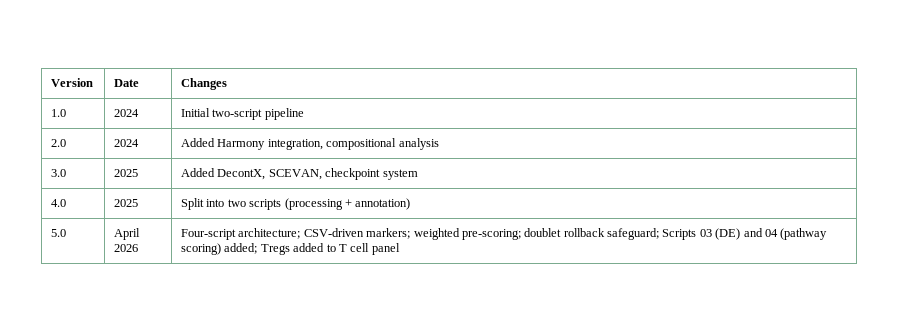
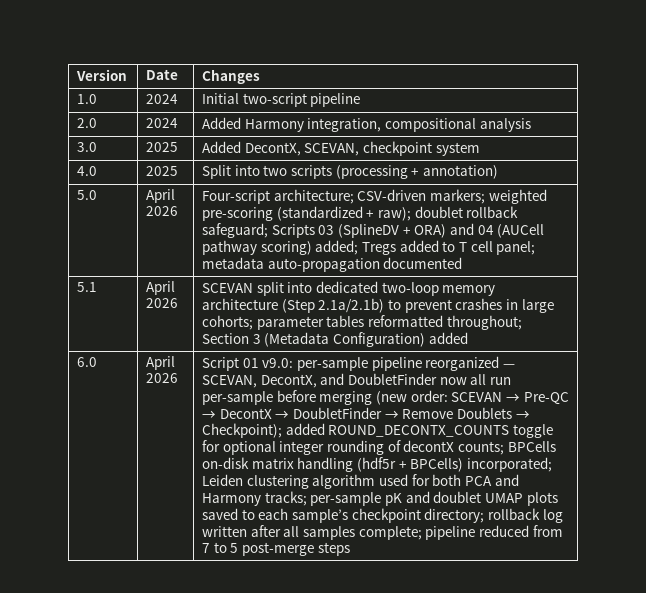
[461,229,521,240] pre-scoring; -> [202,206,412,221] pre-scoring (standardized + raw);
[715,228,828,240] (DE) and 04 (pathway -> [338,223,545,238] [202,240,258,255] (SplineDV + ORA) and 04 (AUCell pathway
[371,243,400,255] panel -> [496,241,536,255] [202,257,463,272] [77,282,98,292] [146,281,176,295] [146,298,179,308] [202,281,496,296] [202,298,554,313] [202,315,522,330] [202,332,468,347] [77,357,98,367] [146,356,176,370] [146,373,179,383] [202,356,516,371] [202,373,512,388] [202,390,569,405] [202,407,530,419] [202,423,554,438] [202,440,556,455] [202,457,553,472] [202,474,519,489] [202,491,558,506] [202,508,563,523] [202,525,563,540] [202,542,350,556] panel; metadata auto-propagation documented // 5.1 | April 2026 | SCEVAN split into dedicated two-loop memory architecture (Step 2.1a/2.1b) to prevent crashes in large cohorts; parameter tables reformatted throughout; Section 3 (Metadata Configuration) added // 6.0 | April 2026 | Script 01 v9.0: per-sample pipeline reorganized — SCEVAN, DecontX, and DoubletFinder now all run per-sample before merging (new order: SCEVAN → Pre-QC → DecontX → DoubletFinder → Remove Doublets → Checkpoint); added ROUND_DECONTX_COUNTS toggle for optional integer rounding of decontX counts; BPCells on-disk matrix handling (hdf5r + BPCells) incorporated; Leiden clustering algorithm used for both PCA and Harmony tracks; per-sample pK and doublet UMAP plots saved to each sample’s checkpoint directory; rollback log written after all samples complete; pipeline reduced from 7 to 5 post-merge steps

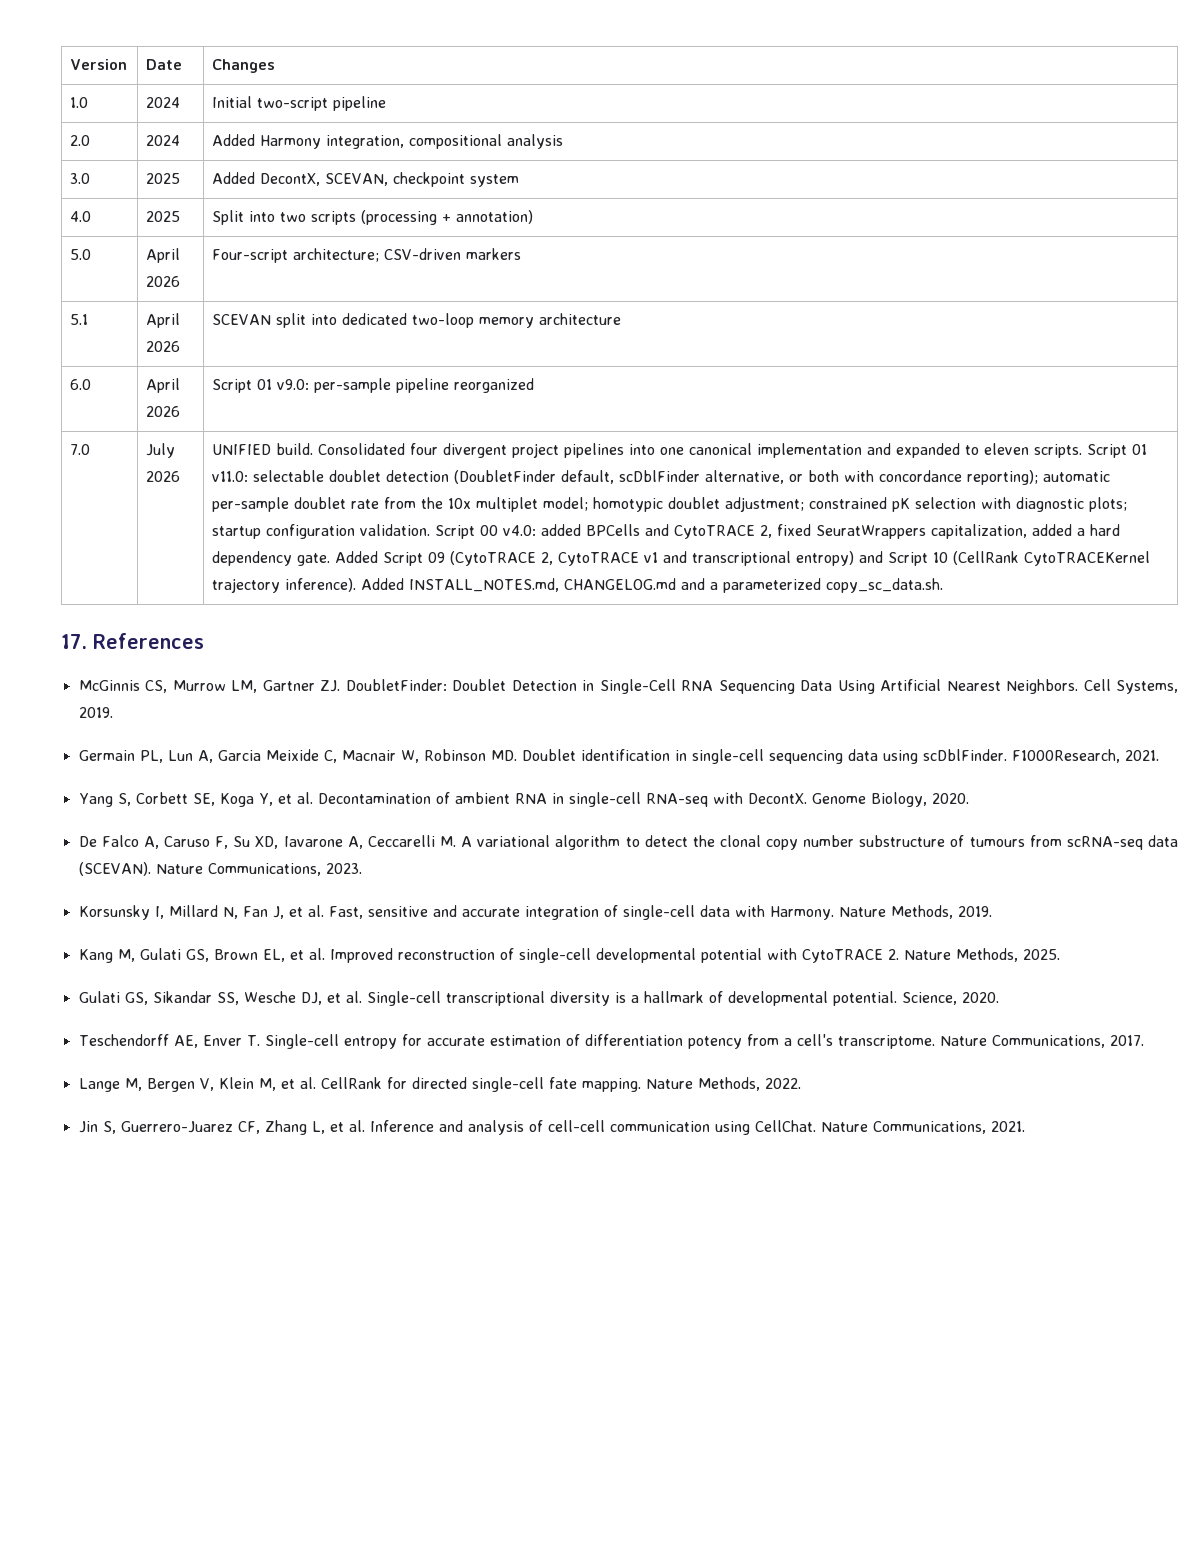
[430,189,547,204] [202,206,519,221] [202,223,545,238] [202,240,536,255] [202,257,463,272] markers; weighted pre-scoring (standardized + raw); doublet rollback safeguard; Scripts 03 (SplineDV + ORA) and 04 (AUCell pathway scoring) added; Tregs added to T cell panel; metadata auto-propagation documented -> [466,248,522,260] markers
[281,298,554,313] [202,315,522,330] [202,332,468,347] (Step 2.1a/2.1b) to prevent crashes in large cohorts; parameter tables reformatted throughout; Section 3 (Metadata Configuration) added -> (622, 319) none
[503,364,516,368] [202,373,512,388] [202,390,569,405] [202,407,530,419] [202,423,554,438] [202,440,556,455] [202,457,553,472] [202,474,519,489] [202,491,558,506] [202,508,563,523] [202,525,563,540] [202,542,350,556] — SCEVAN, DecontX, and DoubletFinder now all run per-sample before merging (new order: SCEVAN → Pre-QC → DecontX → DoubletFinder → Remove Doublets → Checkpoint); added ROUND_DECONTX_COUNTS toggle for optional integer rounding of decontX counts; BPCells on-disk matrix handling (hdf5r + BPCells) incorporated; Leiden clustering algorithm used for both PCA and Harmony tracks; per-sample pK and doublet UMAP plots saved to each sample’s checkpoint directory; rollback log written after all samples complete; pipeline reduced from 7 to 5 post-merge steps -> [70,444,91,455] [146,443,176,458] [146,471,181,482] [212,443,1148,458] [212,470,1111,485] [212,497,1128,512] [212,524,1121,539] [212,551,1151,566] [212,578,944,593] [61,633,204,649] [78,679,1178,694] [78,707,113,718] [78,749,1159,764] [78,792,969,807] [78,835,1178,850] [78,862,362,876] [78,905,992,920] [78,948,1060,963] [78,991,999,1006] [78,1034,1144,1049] [78,1077,801,1092] [78,1120,1025,1135] // 7.0 | July 2026 | UNIFIED build. Consolidated four divergent project pipelines into one canonical implementation and expanded to eleven scripts. Script 01 v11.0: selectable doublet detection (DoubletFinder default, scDblFinder alternative, or both with concordance reporting); automatic per-sample doublet rate from the 10x multiplet model; homotypic doublet adjustment; constrained pK selection with diagnostic plots; startup configuration validation. Script 00 v4.0: added BPCells and CytoTRACE 2, fixed SeuratWrappers capitalization, added a hard dependency gate. Added Script 09 (CytoTRACE 2, CytoTRACE v1 and transcriptional entropy) and Script 10 (CellRank CytoTRACEKernel trajectory inference). Added INSTALL_NOTES.md, CHANGELOG.md and a parameterized copy_sc_data.sh. // 17. References // McGinnis CS, Murrow LM, Gartner ZJ. DoubletFinder: Doublet Detection in Single-Cell RNA Sequencing Data Using Artificial Nearest Neighbors. Cell Systems, 2019. // Germain PL, Lun A, Garcia Meixide C, Macnair W, Robinson MD. Doublet identification in single-cell sequencing data using scDblFinder. F1000Research, 2021. // Yang S, Corbett SE, Koga Y, et al. Decontamination of ambient RNA in single-cell RNA-seq with DecontX. Genome Biology, 2020. // De Falco A, Caruso F, Su XD, Iavarone A, Ceccarelli M. A variational algorithm to detect the clonal copy number substructure of tumours from scRNA-seq data (SCEVAN). Nature Communications, 2023. // Korsunsky I, Millard N, Fan J, et al. Fast, sensitive and accurate integration of single-cell data with Harmony. Nature Methods, 2019. // Kang M, Gulati GS, Brown EL, et al. Improved reconstruction of single-cell developmental potential with CytoTRACE 2. Nature Methods, 2025. // Gulati GS, Sikandar SS, Wesche DJ, et al. Single-cell transcriptional diversity is a hallmark of developmental potential. Science, 2020. // Teschendorff AE, Enver T. Single-cell entropy for accurate estimation of differentiation potency from a cell's transcriptome. Nature Communications, 2017. // Lange M, Bergen V, Klein M, et al. CellRank for directed single-cell fate mapping. Nature Methods, 2022. // Jin S, Guerrero-Juarez CF, Zhang L, et al. Inference and analysis of cell-cell communication using CellChat. Nature Communications, 2021.

